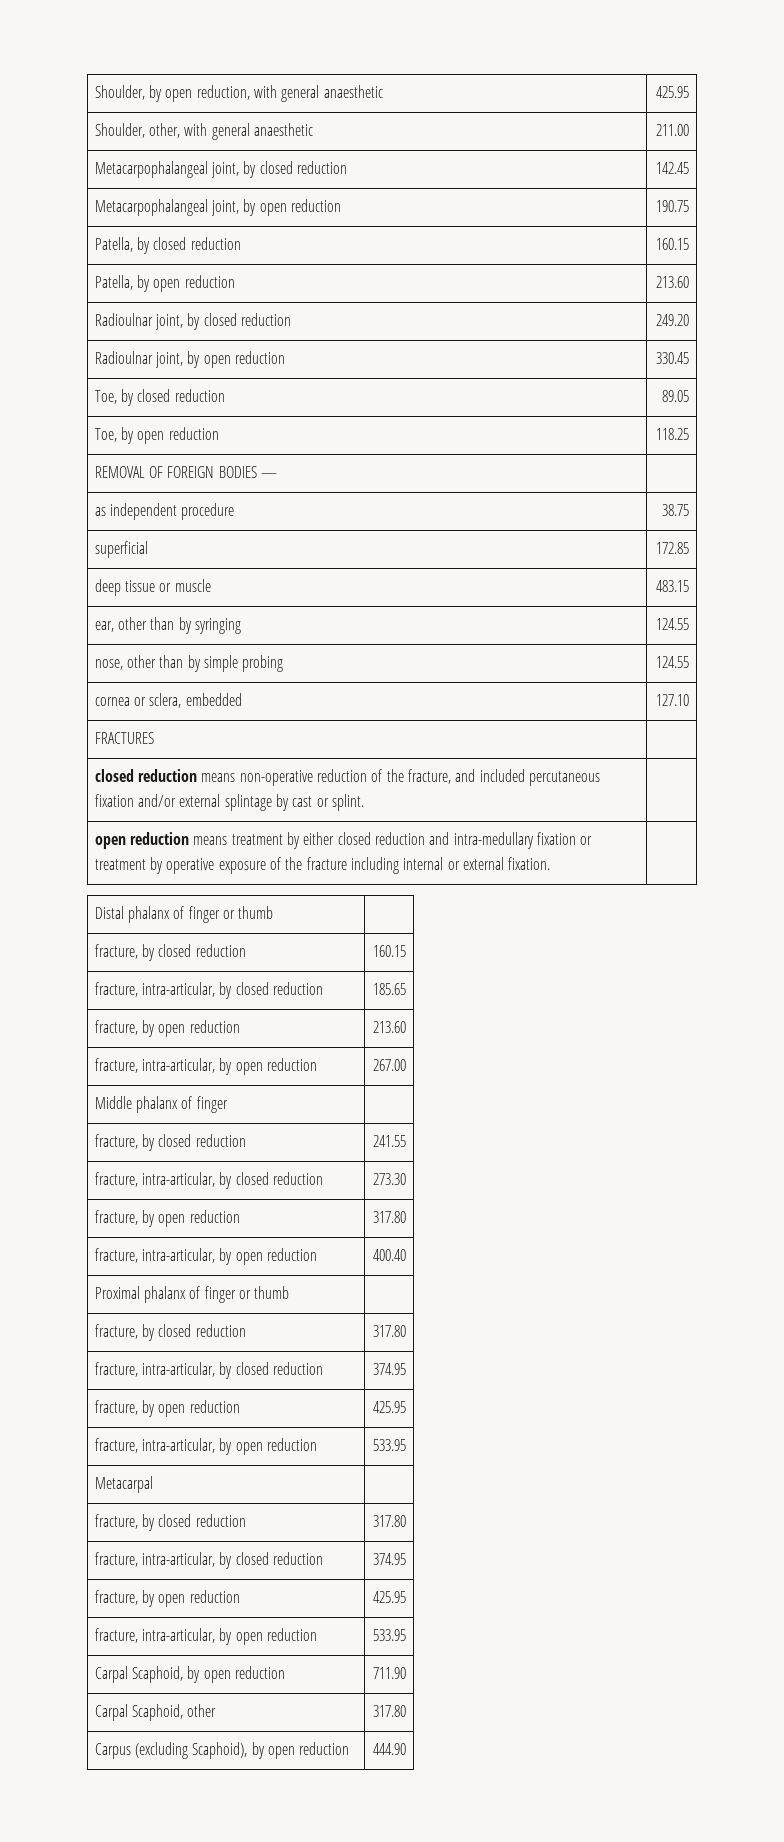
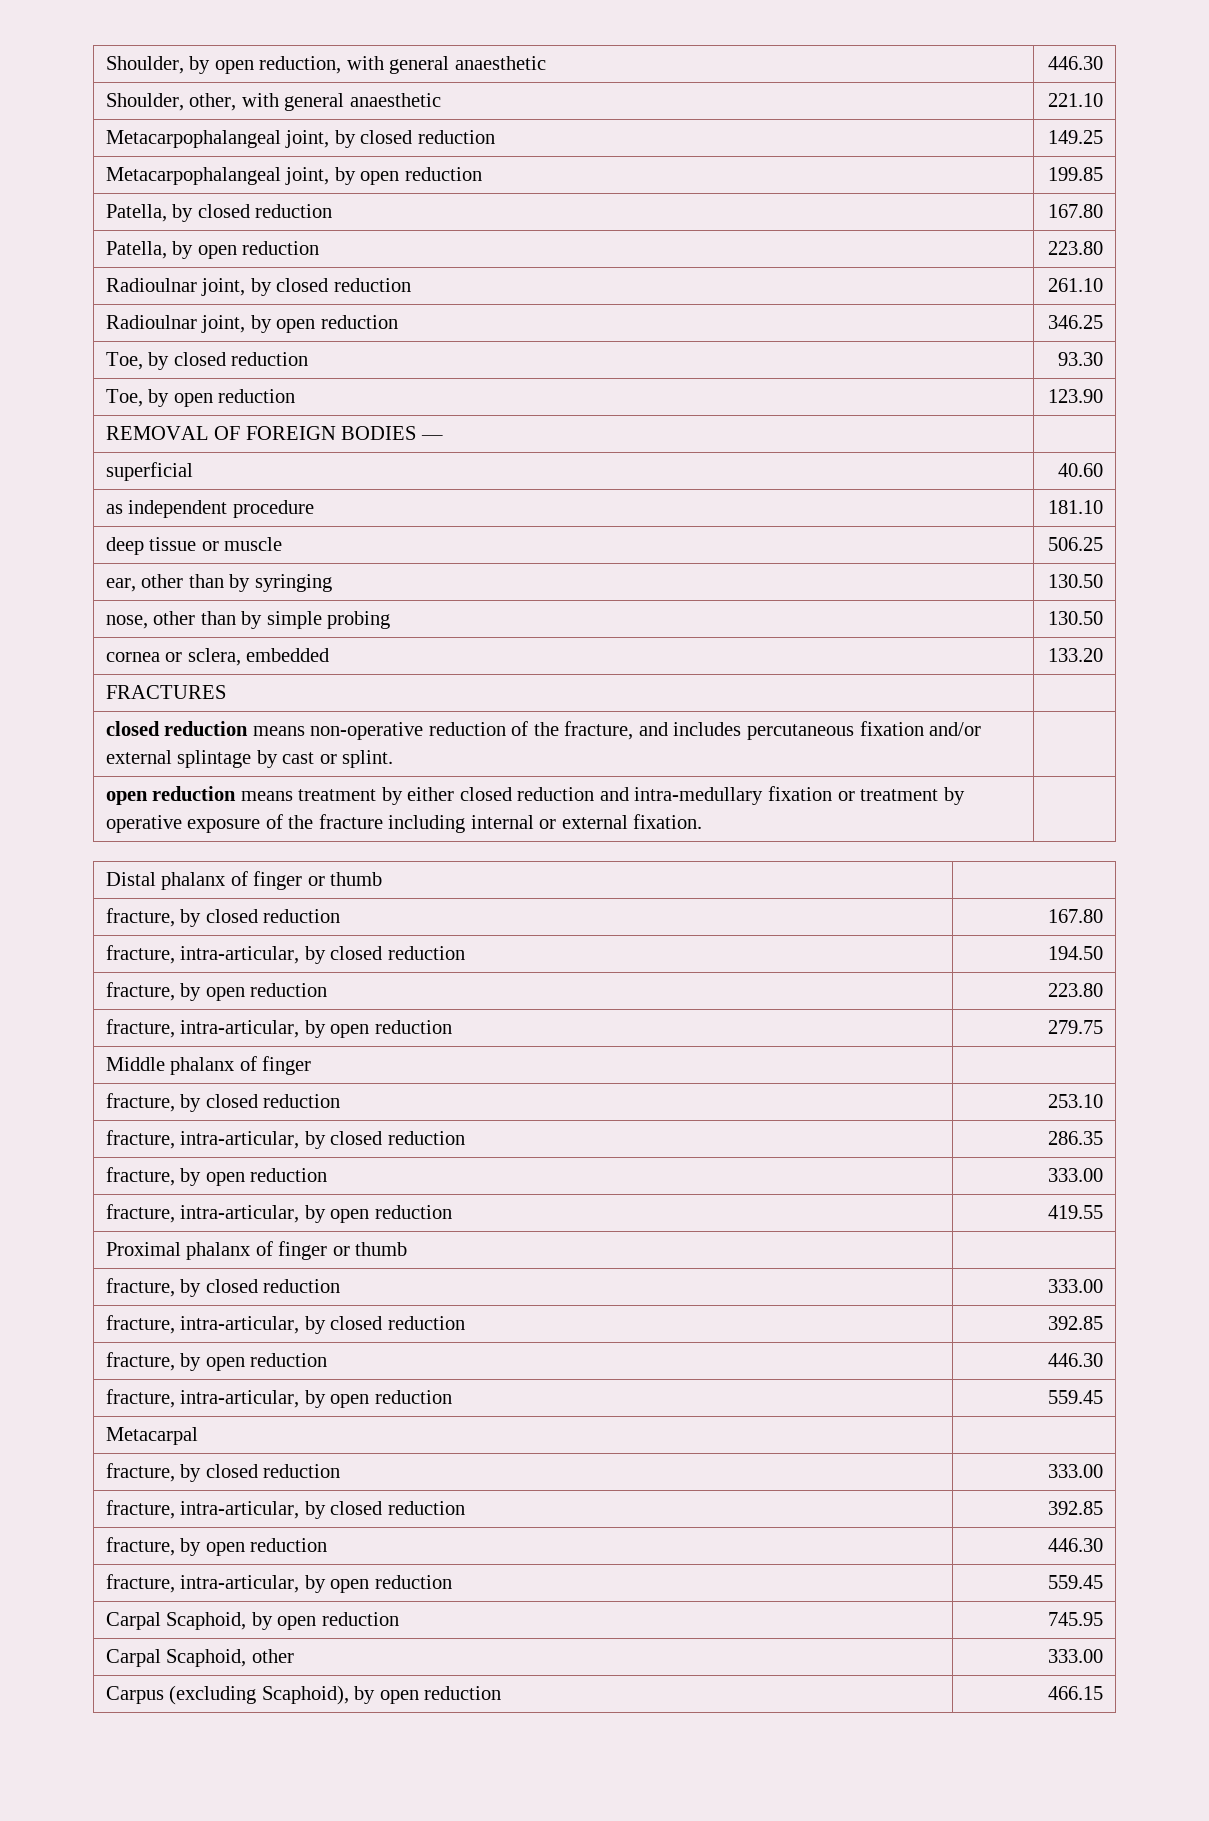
[656,86,690,98] 425.95 -> [1048,56,1104,70] 446.30
[656,124,690,136] 211.00 -> [1048,93,1104,107] 221.10
[656,162,690,174] 142.45 -> [1048,130,1104,144] 149.25
[656,200,690,212] 190.75 -> [1048,167,1104,181] 199.85
[656,238,690,250] 160.15 -> [1048,204,1104,218] 167.80
[656,276,690,288] 213.60 -> [1048,241,1104,255] 223.80
[656,314,690,326] 249.20 -> [1048,278,1104,292] 261.10
[656,352,690,364] 330.45 -> [1048,315,1104,329] 346.25
[662,390,690,402] 89.05 -> [1058,352,1104,366] 93.30
[656,428,690,440] 118.25 -> [1048,389,1104,403] 123.90
(277, 475) none -> [105,462,193,481] [1058,463,1104,477] // superficial | 40.60
[662,504,690,516] [94,541,148,558] [656,542,690,554] 38.75 // superficial | 172.85 -> [1048,500,1104,514] 181.10
[656,580,690,592] 483.15 -> [1048,537,1104,551] 506.25
[656,618,690,630] 124.55 -> [1048,574,1104,588] 130.50
[656,656,690,668] 124.55 -> [1048,611,1104,625] 130.50
[656,694,690,706] 127.10 -> [1048,648,1104,662] 133.20
[479,769,525,782] included -> [673,722,742,736] includes
[373,945,407,957] [94,982,323,999] [373,983,407,995] [94,1020,240,1037] [373,1021,407,1033] [94,1058,317,1075] [373,1059,407,1071] 160.15 // fracture, intra-articular, by closed reduction | 185.65 // fracture, by open reduction | 213.60 // fracture, intra-articular, by open reduction | 267.00 -> [1048,909,1104,923] [105,945,465,964] [1048,946,1104,960] [105,982,328,1001] [1048,983,1104,997] [105,1019,452,1038] [1048,1020,1104,1034] 167.80 // fracture, intra-articular, by closed reduction | 194.50 // fracture, by open reduction | 223.80 // fracture, intra-articular, by open reduction | 279.75
[373,1135,407,1147] [94,1172,323,1189] [373,1173,407,1185] [94,1210,240,1227] [373,1211,407,1223] [94,1248,317,1265] [373,1249,407,1261] 241.55 // fracture, intra-articular, by closed reduction | 273.30 // fracture, by open reduction | 317.80 // fracture, intra-articular, by open reduction | 400.40 -> [1048,1094,1104,1108] [105,1130,465,1149] [1048,1131,1104,1145] [105,1167,328,1186] [1048,1168,1104,1182] [105,1204,452,1223] [1048,1205,1104,1219] 253.10 // fracture, intra-articular, by closed reduction | 286.35 // fracture, by open reduction | 333.00 // fracture, intra-articular, by open reduction | 419.55
[373,1325,407,1337] [94,1362,323,1379] [373,1363,407,1375] [94,1400,240,1417] [373,1401,407,1413] [94,1438,317,1455] [373,1439,407,1451] 317.80 // fracture, intra-articular, by closed reduction | 374.95 // fracture, by open reduction | 425.95 // fracture, intra-articular, by open reduction | 533.95 -> [1048,1279,1104,1293] [105,1315,465,1334] [1048,1316,1104,1330] [105,1352,328,1371] [1048,1353,1104,1367] [105,1389,452,1408] [1048,1390,1104,1404] 333.00 // fracture, intra-articular, by closed reduction | 392.85 // fracture, by open reduction | 446.30 // fracture, intra-articular, by open reduction | 559.45
[373,1515,407,1527] [94,1552,323,1569] [373,1553,407,1565] [94,1590,240,1607] [373,1591,407,1603] [94,1628,317,1645] [373,1629,407,1641] 317.80 // fracture, intra-articular, by closed reduction | 374.95 // fracture, by open reduction | 425.95 // fracture, intra-articular, by open reduction | 533.95 -> [1048,1464,1104,1478] [105,1500,465,1519] [1048,1501,1104,1515] [105,1537,328,1556] [1048,1538,1104,1552] [105,1574,452,1593] [1048,1575,1104,1589] 333.00 // fracture, intra-articular, by closed reduction | 392.85 // fracture, by open reduction | 446.30 // fracture, intra-articular, by open reduction | 559.45
[373,1667,407,1679] 711.90 -> [1048,1612,1104,1626] 745.95
[373,1705,407,1717] 317.80 -> [1048,1649,1104,1663] 333.00
[373,1743,407,1755] 444.90 -> [1048,1686,1104,1700] 466.15

